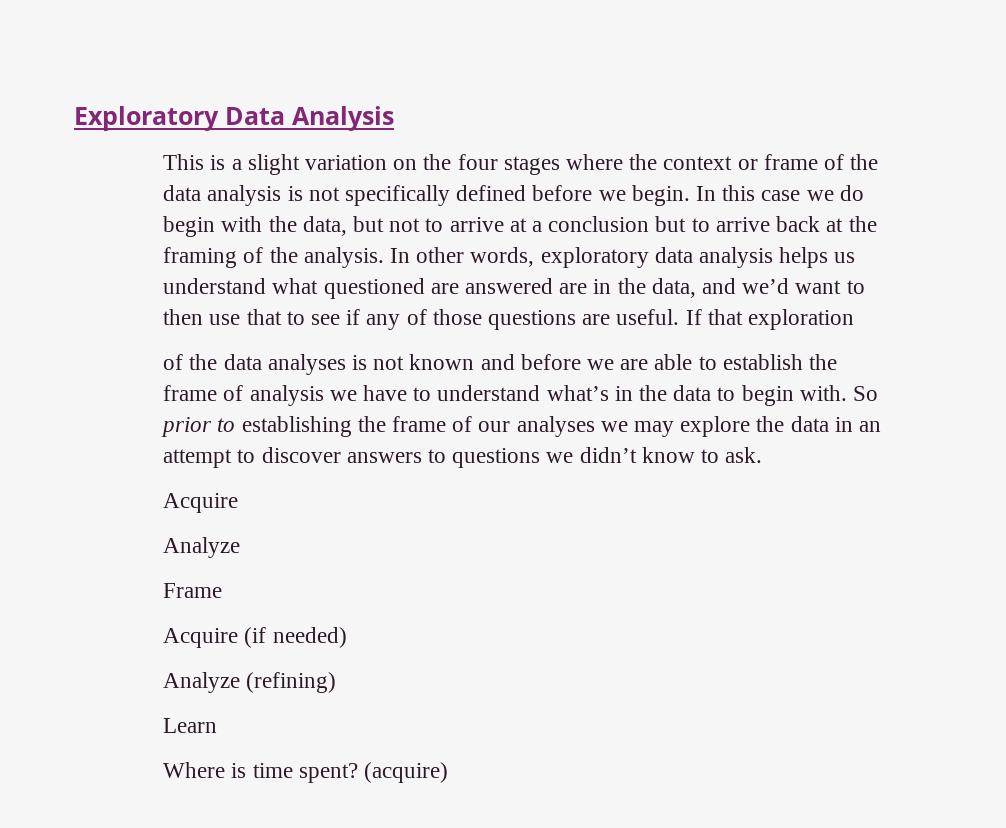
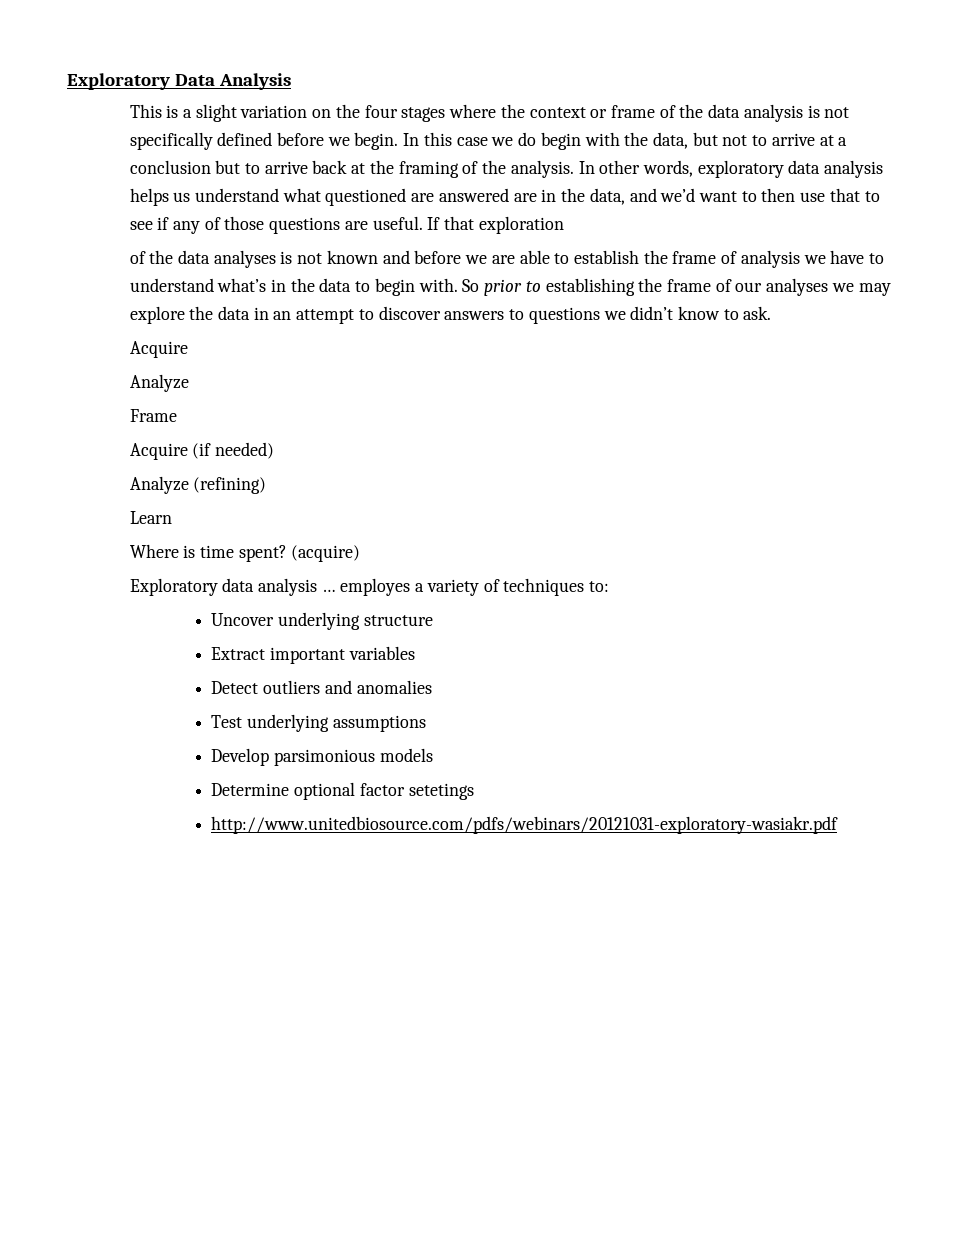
(449, 772) none -> [129,578,610,596] [211,612,433,630] [211,646,415,664] [211,680,432,694] [211,714,426,732] [211,748,433,766] [211,782,474,800] [211,816,839,834] // Exploratory data analysis … employes a variety of techniques to: // Uncover underlying structure // Extract important variables // Detect outliers and anomalies // Test underlying assumptions // Develop parsimonious models // Determine optional factor setetings // http://www.unitedbiosource.com/pdfs/webinars/20121031-exploratory-wasiakr.pdf

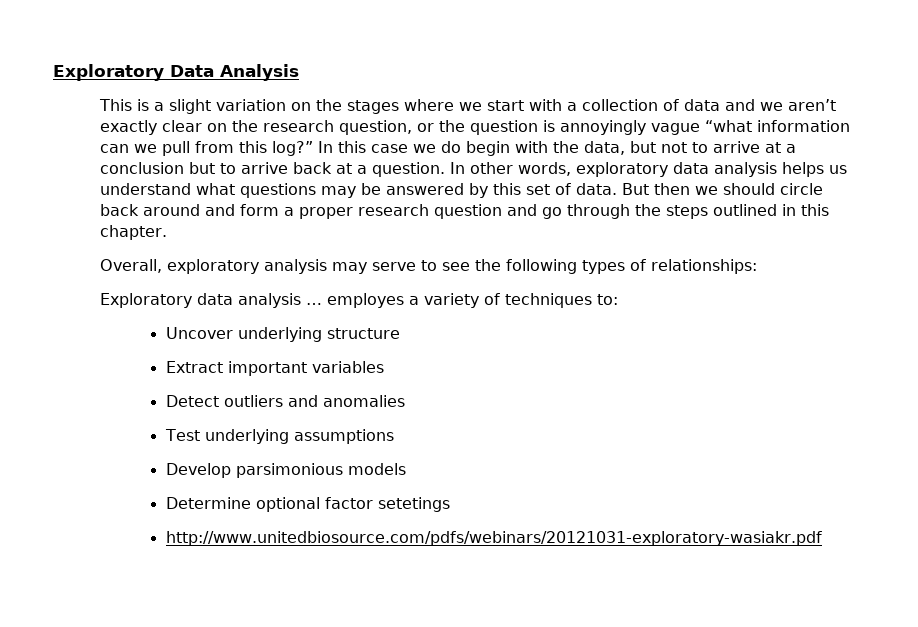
[364,105,398,118] four -> (343, 105) none
[500,104,850,122] [129,132,399,150] the context or frame of the data analysis is not specifically defined before we begin. -> [459,99,837,111] [100,120,851,135] [100,141,314,156] we start with a collection of data and we aren’t exactly clear on the research question, or the question is annoyingly vague “what information can we pull from this log?”
[369,160,574,178] the framing of the analysis. -> [357,162,446,177] a question.
[325,188,880,206] [129,216,564,234] [129,250,885,268] [129,278,891,296] [129,306,772,324] [129,341,188,358] [129,374,189,392] [129,409,177,422] [129,442,274,460] [129,476,267,494] [129,511,172,524] [129,544,361,562] questioned are answered are in the data, and we’d want to then use that to see if any of those questions are useful. If that exploration // of the data analyses is not known and before we are able to establish the frame of analysis we have to understand what’s in the data to begin with. So prior to establishing the frame of our analyses we may explore the data in an attempt to discover answers to questions we didn’t know to ask. // Acquire // Analyze // Frame // Acquire (if needed) // Analyze (refining) // Learn // Where is time spent? (acquire) -> [240,183,824,198] [100,204,830,219] [100,225,168,240] [100,259,758,274] questions may be answered by this set of data. But then we should circle back around and form a proper research question and go through the steps outlined in this chapter. // Overall, exploratory analysis may serve to see the following types of relationships:

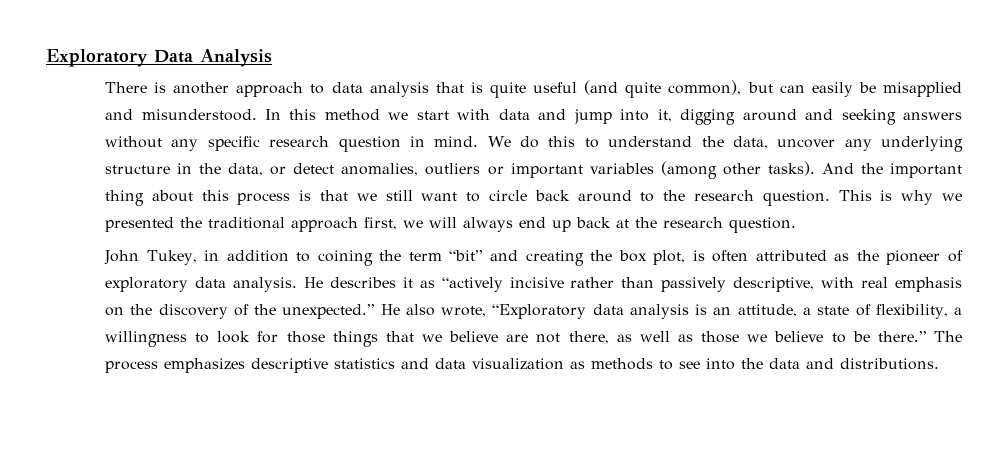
[99,99,837,114] [100,120,851,135] [100,141,797,156] [100,162,848,177] [100,183,824,198] [100,204,830,219] [100,225,168,240] [100,259,758,274] [100,293,619,308] [165,327,400,342] [165,361,384,376] [165,395,405,407] [164,429,394,444] [165,463,406,478] [165,497,450,512] [165,531,822,546] This is a slight variation on the stages where we start with a collection of data and we aren’t exactly clear on the research question, or the question is annoyingly vague “what information can we pull from this log?” In this case we do begin with the data, but not to arrive at a conclusion but to arrive back at a question. In other words, exploratory data analysis helps us understand what questions may be answered by this set of data. But then we should circle back around and form a proper research question and go through the steps outlined in this chapter. // Overall, exploratory analysis may serve to see the following types of relationships: // Exploratory data analysis … employes a variety of techniques to: // Uncover underlying structure // Extract important variables // Detect outliers and anomalies // Test underlying assumptions // Develop parsimonious models // Determine optional factor setetings // http://www.unitedbiosource.com/pdfs/webinars/20121031-exploratory-wasiakr.pdf -> [105,80,962,98] [105,109,963,125] [105,136,963,152] [105,161,962,179] [105,190,962,206] [105,217,797,233] [104,250,964,266] [105,277,963,292] [105,304,963,319] [105,331,962,347] [105,358,940,373] There is another approach to data analysis that is quite useful (and quite common), but can easily be misapplied and misunderstood. In this method we start with data and jump into it, digging around and seeking answers without any specific research question in mind. We do this to understand the data, uncover any underlying structure in the data, or detect anomalies, outliers or important variables (among other tasks). And the important thing about this process is that we still want to circle back around to the research question. This is why we presented the traditional approach first, we will always end up back at the research question. // John Tukey, in addition to coining the term “bit” and creating the box plot, is often attributed as the pioneer of exploratory data analysis. He describes it as “actively incisive rather than passively descriptive, with real emphasis on the discovery of the unexpected.” He also wrote, “Exploratory data analysis is an attitude, a state of flexibility, a willingness to look for those things that we believe are not there, as well as those we believe to be there.” The process emphasizes descriptive statistics and data visualization as methods to see into the data and distributions.

